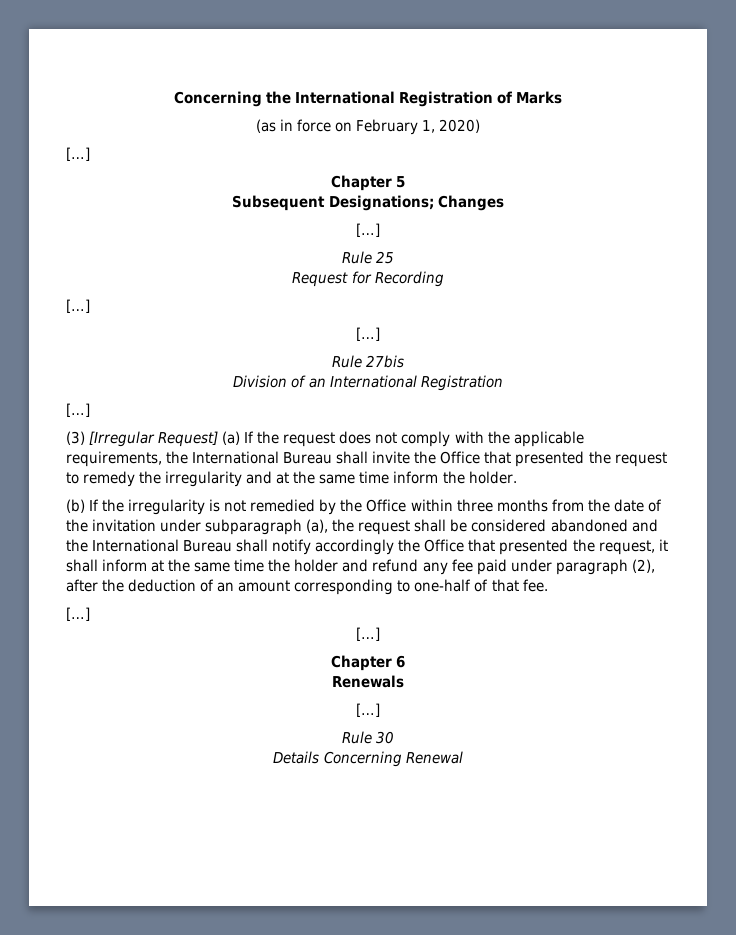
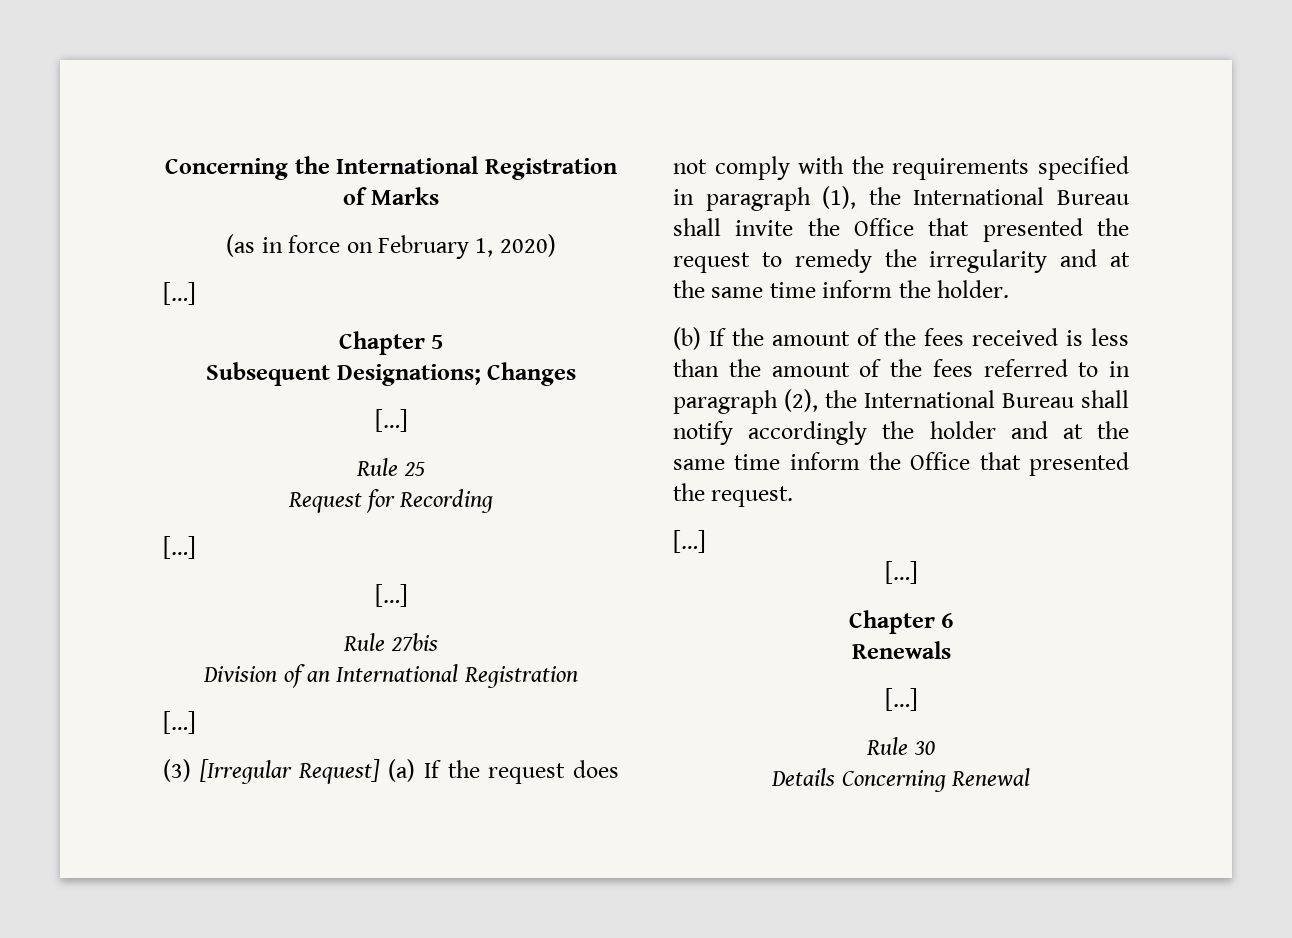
[513,431,584,447] [66,451,162,467] applicable requirements, -> [892,156,1129,180] [673,186,857,211] requirements specified in paragraph (1),
[128,499,662,515] [66,519,658,535] irregularity is not remedied by the Office within three months from the date of the invitation under subparagraph (a), the request shall be considered abandoned and -> [771,328,1129,346] [673,359,1130,377] [673,389,818,414] amount of the fees received is less than the amount of the fees referred to in paragraph (2),
[424,539,668,555] [66,559,655,575] [66,579,548,595] Office that presented the request, it shall inform at the same time the holder and refund any fee paid under paragraph (2), after the deduction of an amount corresponding to one-half of that fee. -> [929,421,1129,439] [673,452,1129,476] [673,483,794,507] holder and at the same time inform the Office that presented the request.

